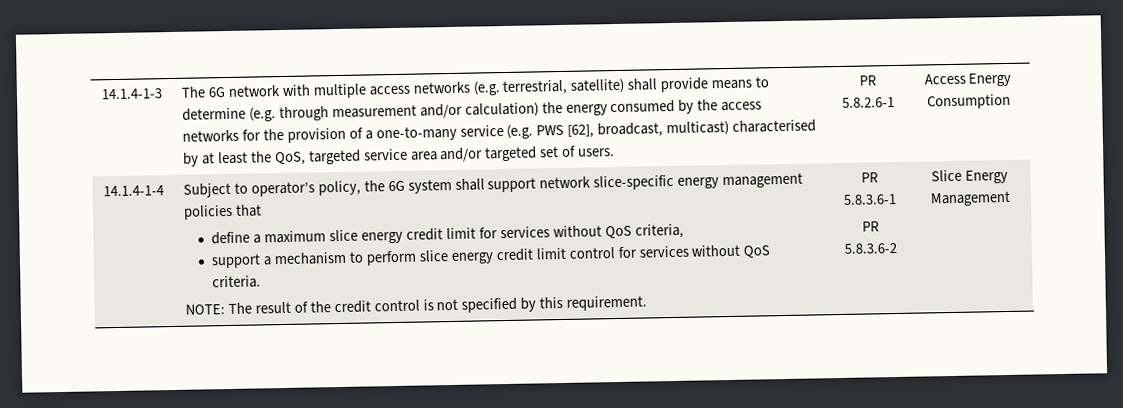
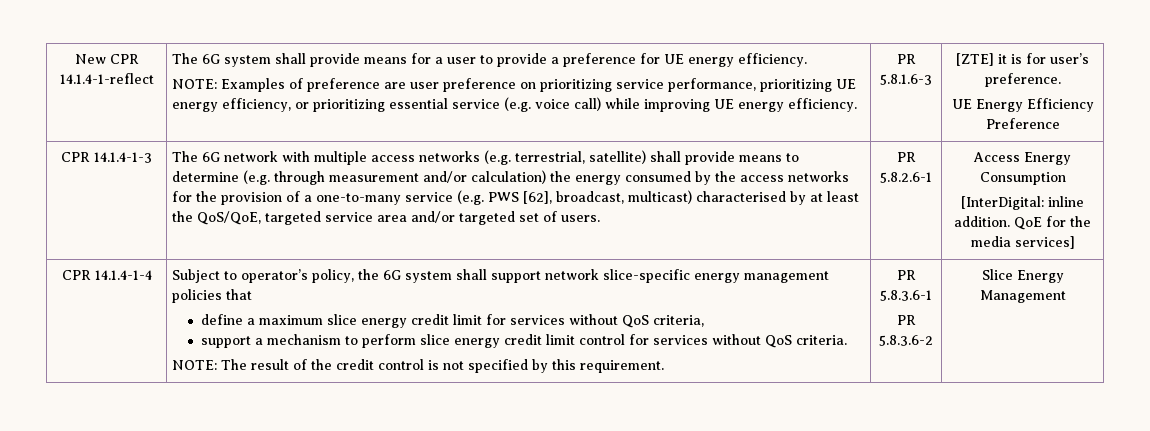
(101, 94) none -> [74,54,139,64] [59,73,154,84] [171,53,807,67] [171,78,856,92] [171,97,857,112] [896,54,916,64] [880,74,932,85] [956,53,1089,66] [984,73,1061,87] [951,98,1094,112] [985,118,1060,129] [61,152,90,162] New CPR 14.1.4-1-reflect | The 6G system shall provide means for a user to provide a preference for UE energy efficiency. // NOTE: Examples of preference are user preference on prioritizing service performance, prioritizing UE energy efficiency, or prioritizing essential service (e.g. voice call) while improving UE energy efficiency. | PR 5.8.1.6-3 | [ZTE] it is for user’s preference. // UE Energy Efficiency Preference // CPR
[274,151,306,166] QoS, -> [196,211,261,225] QoS/QoE,
(1011, 101) // -> [961,196,1084,210] [954,216,1091,230] [970,236,1075,249] [61,270,91,280] // [InterDigital: inline addition. QoE for the media services] // CPR

